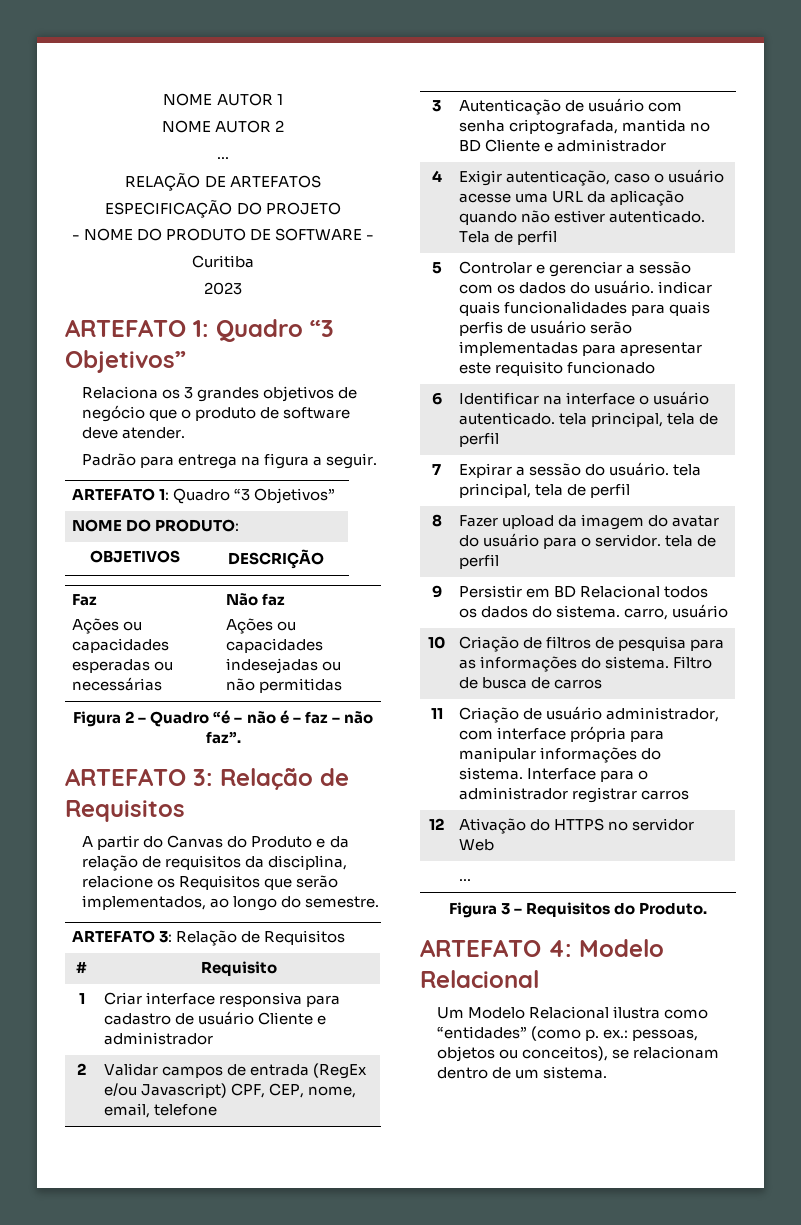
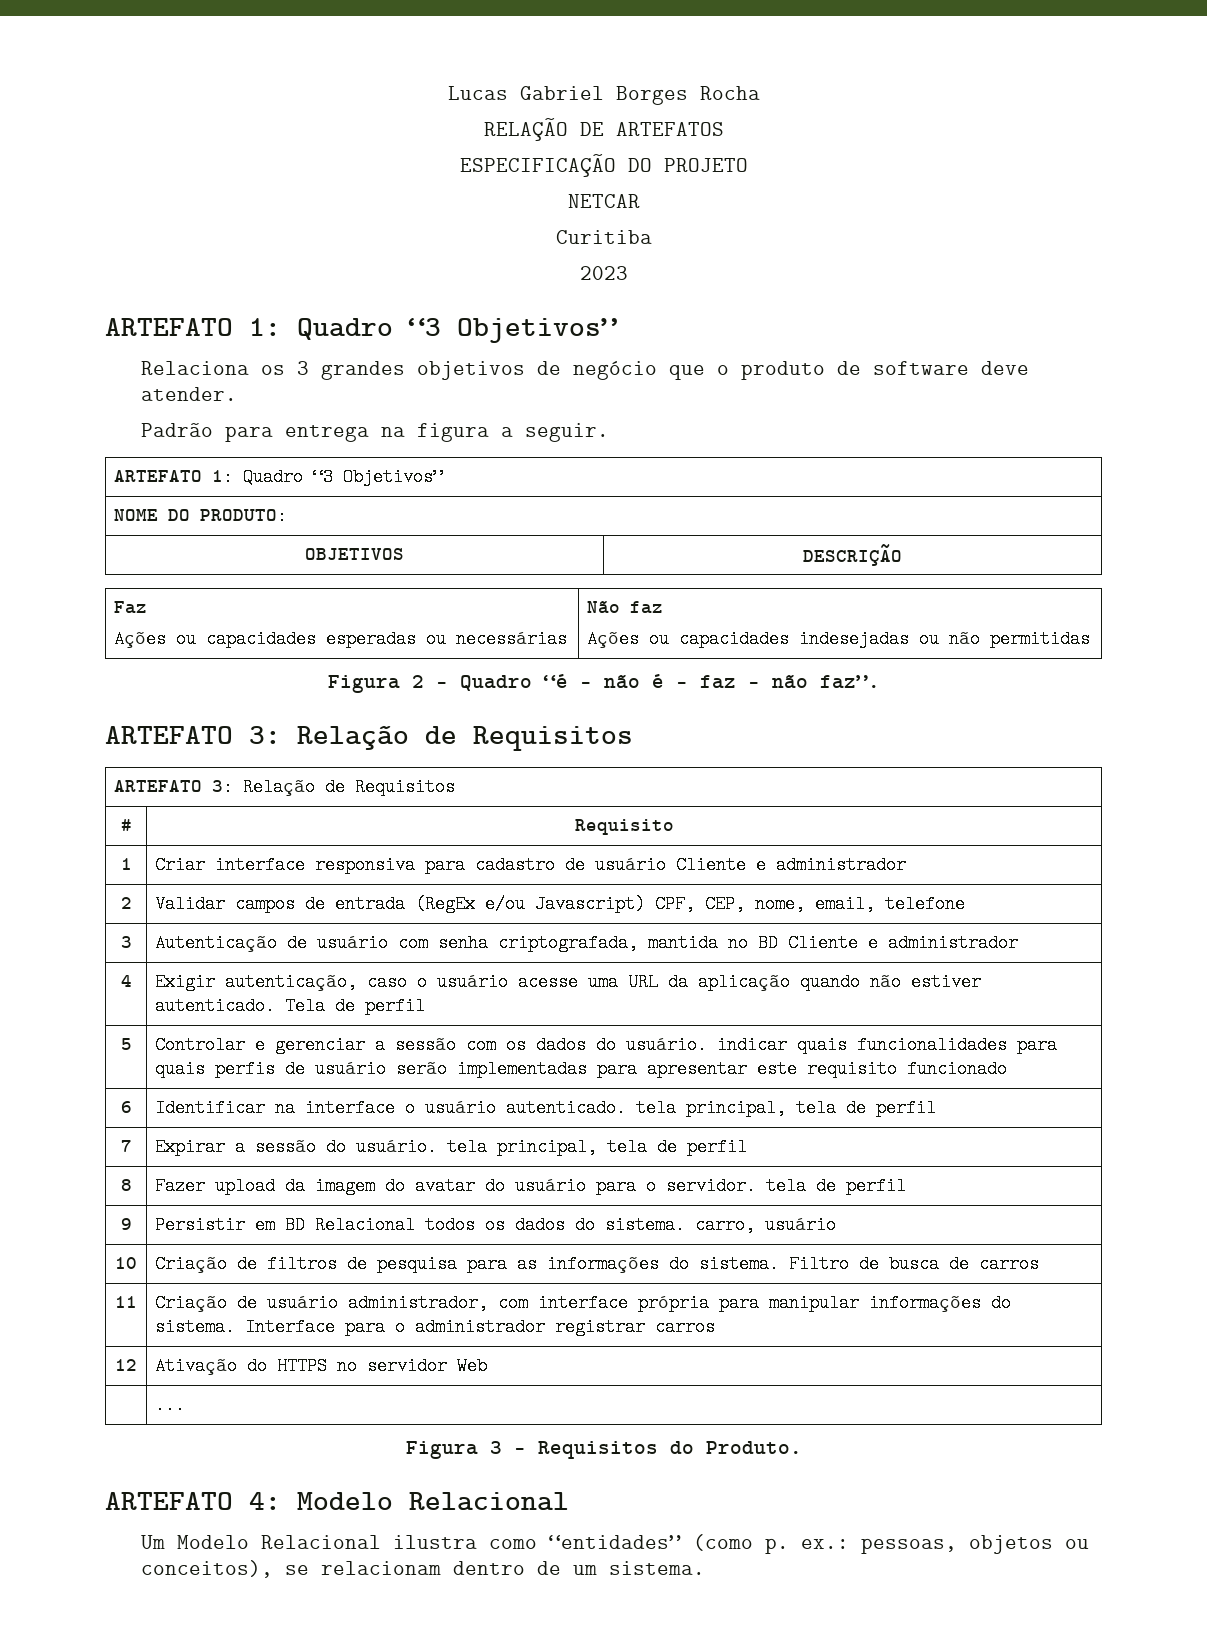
[163,93,283,106] [161,120,285,133] [217,157,229,159] NOME AUTOR 1 // NOME AUTOR 2 // ... -> [447,86,760,105] Lucas Gabriel Borges Rocha
[71,228,375,241] - NOME DO PRODUTO DE SOFTWARE - -> [567,194,640,208] NETCAR
[82,835,349,850] [82,855,348,871] [82,875,339,890] [82,895,380,911] // A partir do Canvas do Produto e da relação de requisitos da disciplina, relacione os Requisitos que serão implementados, ao longo do semestre. -> (633, 738) none

